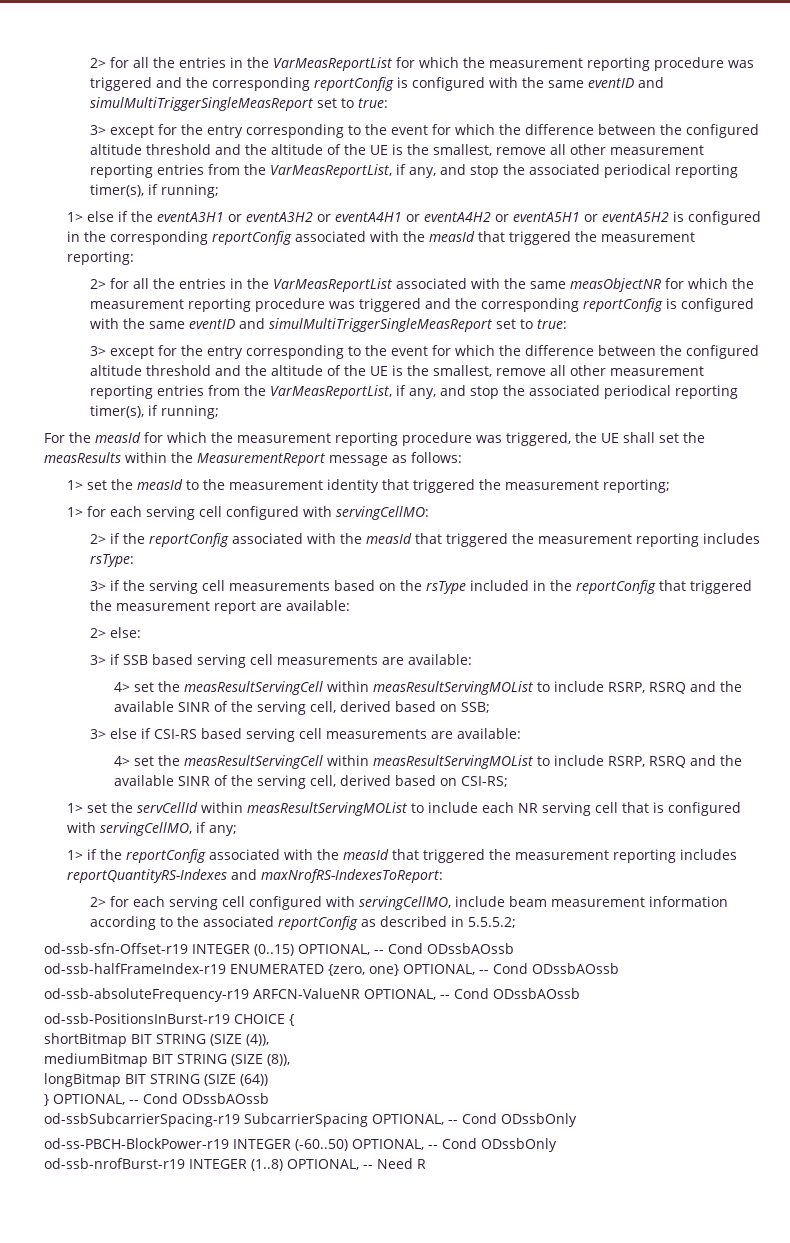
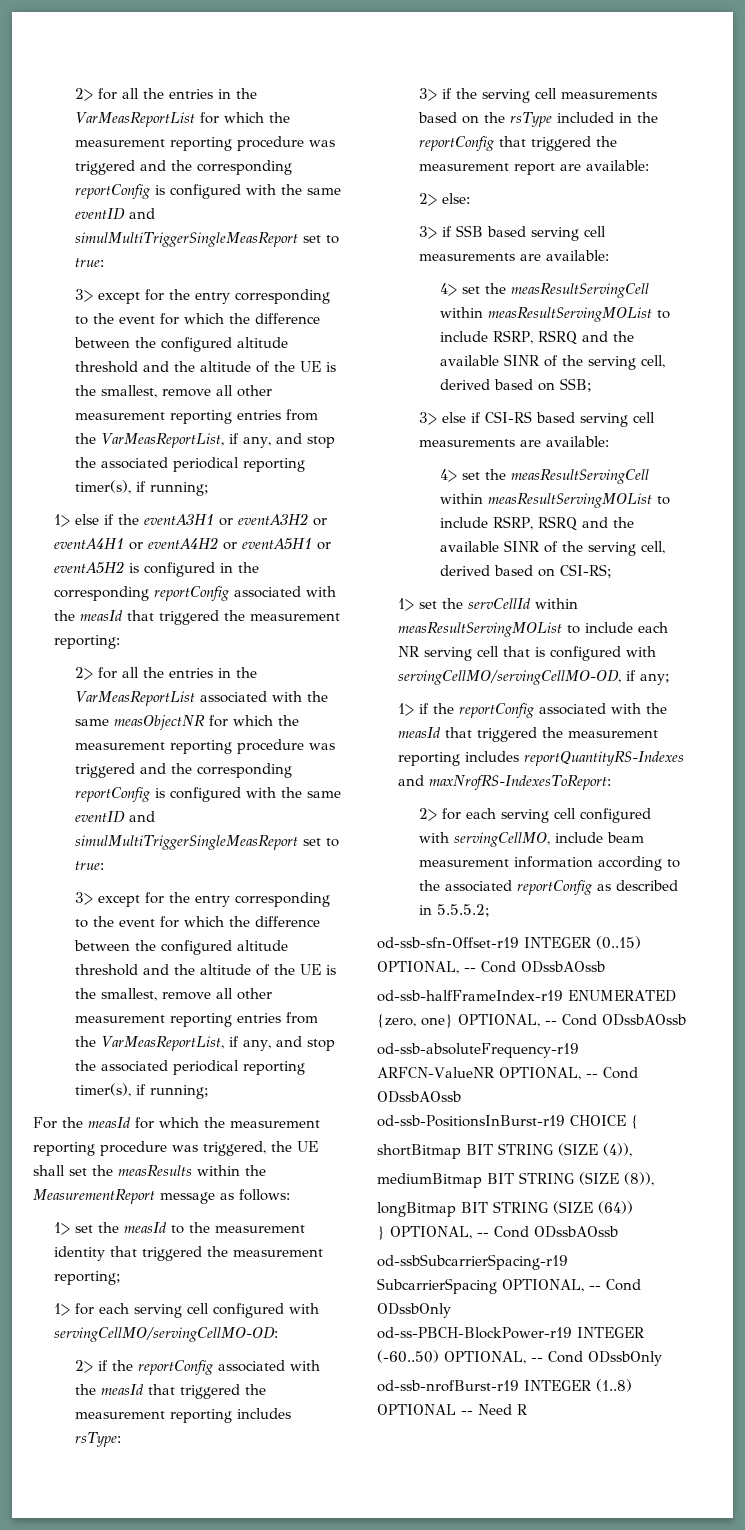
[336,506,430,520] servingCellMO: -> [54,1327,279,1342] servingCellMO/servingCellMO-OD:
[100,822,193,836] servingCellMO, -> [398,670,622,685] servingCellMO/servingCellMO-OD,
[287,1159,359,1170] OPTIONAL, -> [377,1404,456,1415] OPTIONAL

